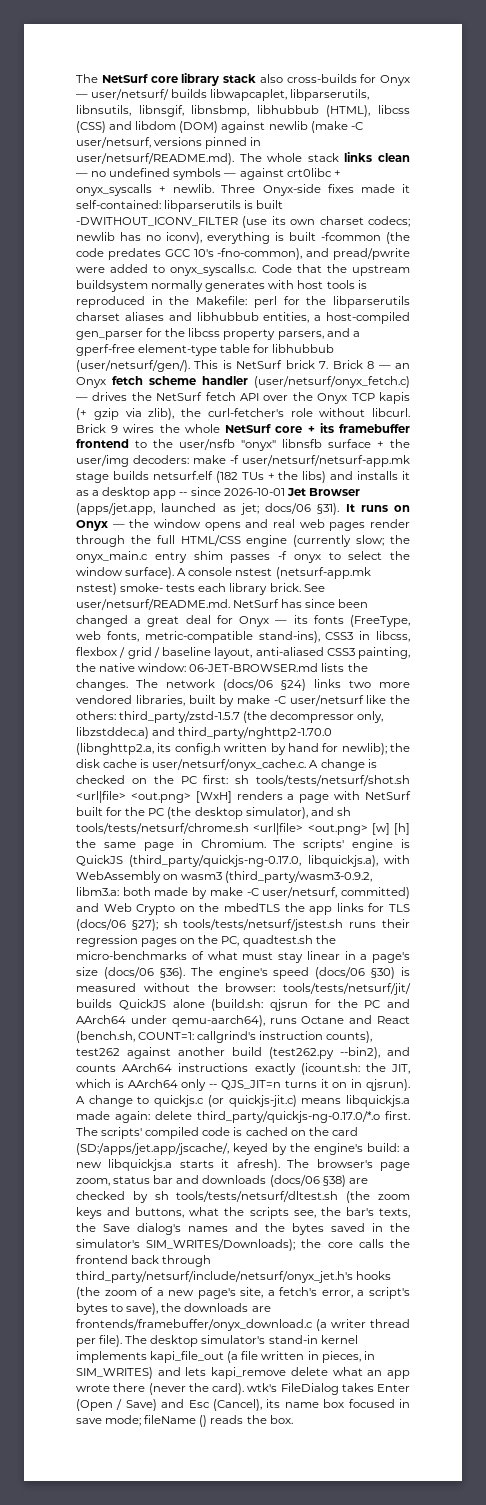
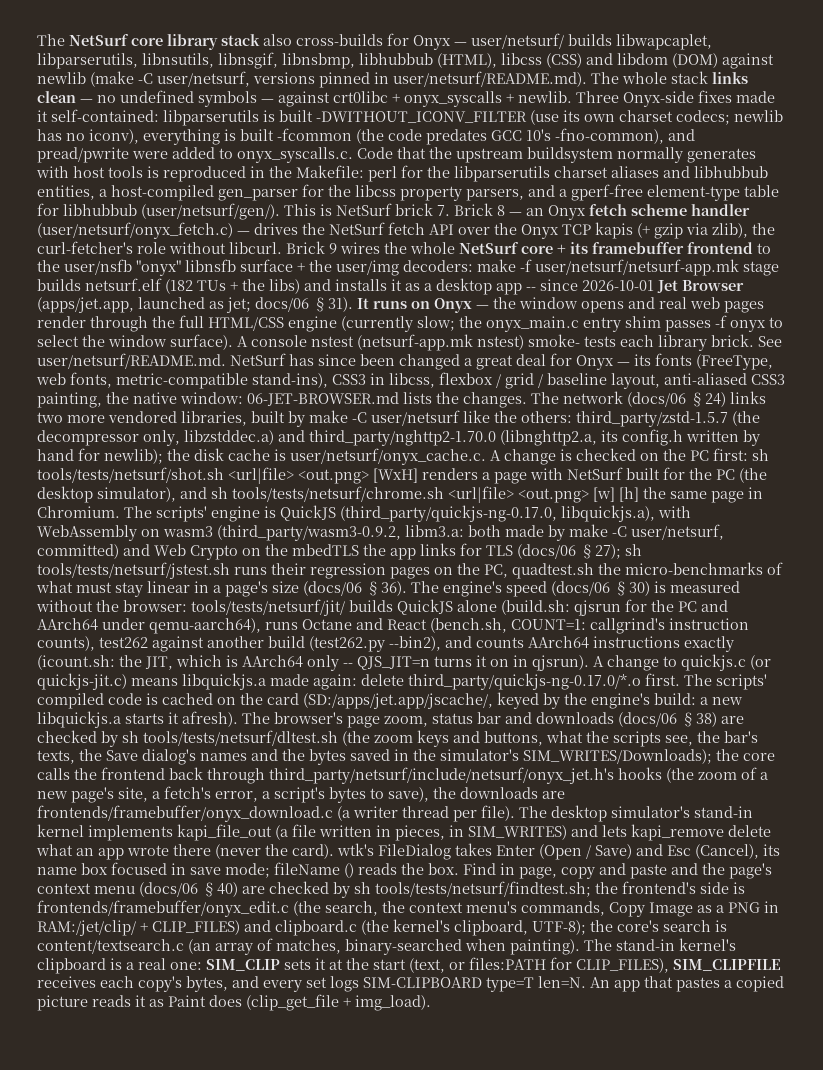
(293, 1419) none -> [463,863,772,879] [37,881,745,898] [37,900,779,917] [37,919,727,936] [37,938,736,955] [37,957,781,974] [37,976,784,992] [37,994,431,1011] Find in page, copy and paste and the page's context menu (docs/06 §40) are checked by sh tools/tests/netsurf/findtest.sh; the frontend's side is frontends/framebuffer/onyx_edit.c (the search, the context menu's commands, Copy Image as a PNG in RAM:/jet/clip/ + CLIP_FILES) and clipboard.c (the kernel's clipboard, UTF-8); the core's search is content/textsearch.c (an array of matches, binary-searched when painting). The stand-in kernel's clipboard is a real one: SIM_CLIP sets it at the start (text, or files:PATH for CLIP_FILES), SIM_CLIPFILE receives each copy's bytes, and every set logs SIM-CLIPBOARD type=T len=N. An app that pastes a copied picture reads it as Paint does (clip_get_file + img_load).

